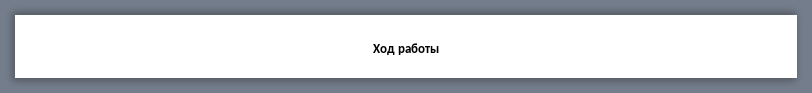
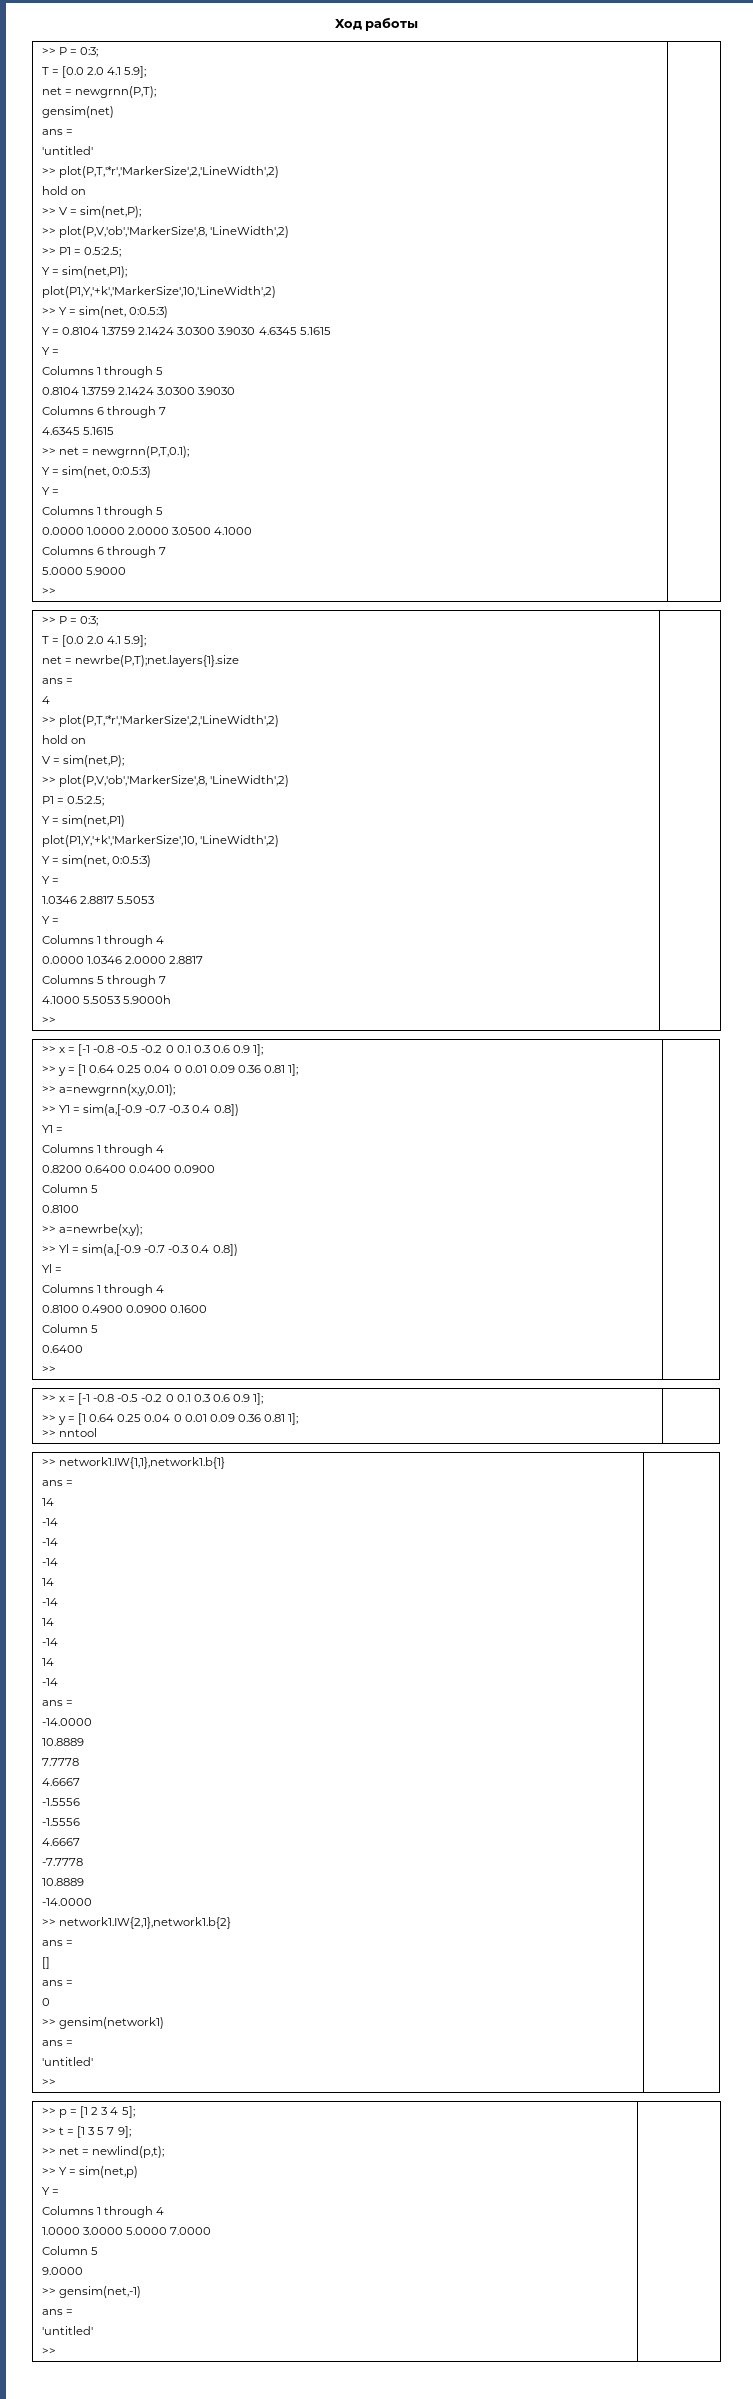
(440, 49) none -> [41,47,99,57] [41,66,147,78] [41,86,157,98] [41,106,114,118] [41,129,73,135] [41,146,93,155] [41,166,279,178] [41,186,86,195] [41,206,142,218] [41,226,290,238] [41,247,122,257] [41,266,128,278] [41,286,276,298] [41,306,169,318] [41,327,331,335] [41,347,59,355] [41,366,164,378] [41,387,236,395] [41,406,167,418] [41,427,114,435] [41,446,190,458] [41,466,152,478] [41,487,59,495] [41,506,164,518] [41,527,253,535] [41,546,167,558] [41,567,126,575] [41,588,56,595] [41,616,99,626] [41,635,147,647] [41,655,240,667] [41,678,73,684] [41,696,50,704] [41,715,279,727] [41,735,86,744] [41,755,125,767] [41,775,290,787] [41,796,105,806] [41,815,126,827] [41,835,279,847] [41,855,152,867] [41,876,59,884] [41,896,155,904] [41,916,59,924] [41,935,165,947] [41,956,204,964] [41,975,167,987] [41,995,172,1004] [41,1017,56,1024] [41,1044,264,1056] [41,1064,299,1076] [41,1084,175,1096] [41,1104,239,1116] [41,1125,63,1133] [41,1144,165,1156] [41,1165,216,1173] [41,1184,98,1193] [41,1205,79,1213] [41,1224,142,1236] [41,1244,238,1256] [41,1264,62,1273] [41,1284,165,1296] [41,1305,208,1313] [41,1324,98,1333] [41,1345,83,1353] [41,1366,56,1373] [41,1393,264,1405] [41,1413,299,1425] [41,1428,97,1437] [41,1457,225,1469] [41,1480,73,1486] [41,1498,54,1506] [41,1518,58,1526] [41,1538,58,1546] [41,1558,58,1566] [41,1578,54,1586] [41,1598,58,1606] [41,1618,54,1626] [41,1638,58,1646] [41,1658,54,1666] [41,1678,58,1686] [41,1700,73,1706] [41,1718,92,1726] [41,1738,84,1746] [41,1758,79,1766] [41,1778,80,1786] [41,1798,80,1806] [41,1818,80,1826] [41,1838,80,1846] [41,1858,83,1866] [41,1878,84,1886] [41,1898,92,1906] [41,1917,231,1929] [41,1940,73,1946] [41,1957,50,1969] [41,1980,73,1986] [41,1998,50,2006] [41,2017,164,2029] [41,2040,73,2046] [41,2057,93,2066] [41,2079,56,2086] [41,2106,135,2118] [41,2126,131,2138] [41,2146,165,2158] [41,2166,139,2178] [41,2187,59,2195] [41,2206,165,2218] [41,2227,212,2235] [41,2246,98,2255] [41,2267,83,2275] [41,2286,141,2298] [41,2309,73,2315] [41,2326,93,2335] [41,2348,56,2355] // >> P = 0:3; // T = [0.0 2.0 4.1 5.9]; // net = newgrnn(P,T); // gensim(net) // ans = // 'untitled' // >> plot(P,T,'*r','MarkerSize',2,'LineWidth',2) // hold on // >> V = sim(net,P); // >> plot(P,V,'ob','MarkerSize',8, 'LineWidth',2) // >> P1 = 0.5:2.5; // Y = sim(net,P1); // plot(P1,Y,'+k','MarkerSize',10,'LineWidth',2) // >> Y = sim(net, 0:0.5:3) // Y = 0.8104 1.3759 2.1424 3.0300 3.9030 4.6345 5.1615 // Y = // Columns 1 through 5 // 0.8104 1.3759 2.1424 3.0300 3.9030 // Columns 6 through 7 // 4.6345 5.1615 // >> net = newgrnn(P,T,0.1); // Y = sim(net, 0:0.5:3) // Y = // Columns 1 through 5 // 0.0000 1.0000 2.0000 3.0500 4.1000 // Columns 6 through 7 // 5.0000 5.9000 // >> | // >> P = 0:3; // T = [0.0 2.0 4.1 5.9]; // net = newrbe(P,T);net.layers{1}.size // ans = // 4 // >> plot(P,T,'*r','MarkerSize',2,'LineWidth',2) // hold on // V = sim(net,P); // >> plot(P,V,'ob','MarkerSize',8, 'LineWidth',2) // P1 = 0.5:2.5; // Y = sim(net,P1) // plot(P1,Y,'+k','MarkerSize',10, 'LineWidth',2) // Y = sim(net, 0:0.5:3) // Y = // 1.0346 2.8817 5.5053 // Y = // Columns 1 through 4 // 0.0000 1.0346 2.0000 2.8817 // Columns 5 through 7 // 4.1000 5.5053 5.9000h // >> | // >> x = [-1 -0.8 -0.5 -0.2 0 0.1 0.3 0.6 0.9 1]; // >> y = [1 0.64 0.25 0.04 0 0.01 0.09 0.36 0.81 1]; // >> a=newgrnn(x,y,0.01); // >> Y1 = sim(a,[-0.9 -0.7 -0.3 0.4 0.8]) // Y1 = // Columns 1 through 4 // 0.8200 0.6400 0.0400 0.0900 // Column 5 // 0.8100 // >> a=newrbe(x,y); // >> Yl = sim(a,[-0.9 -0.7 -0.3 0.4 0.8]) // Yl = // Columns 1 through 4 // 0.8100 0.4900 0.0900 0.1600 // Column 5 // 0.6400 // >> | // >> х = [-1 -0.8 -0.5 -0.2 0 0.1 0.3 0.6 0.9 1]; // >> у = [1 0.64 0.25 0.04 0 0.01 0.09 0.36 0.81 1]; // >> nntool | // >> network1.IW{1,1},network1.b{1} // ans = // 14 // -14 // -14 // -14 // 14 // -14 // 14 // -14 // 14 // -14 // ans = // -14.0000 // 10.8889 // 7.7778 // 4.6667 // -1.5556 // -1.5556 // 4.6667 // -7.7778 // 10.8889 // -14.0000 // >> network1.IW{2,1},network1.b{2} // ans = // [] // ans = // 0 // >> gensim(network1) // ans = // 'untitled' // >> | // >> p = [1 2 3 4 5]; // >> t = [1 3 5 7 9]; // >> net = newlind(p,t); // >> Y = sim(net,p) // Y = // Columns 1 through 4 // 1.0000 3.0000 5.0000 7.0000 // Column 5 // 9.0000 // >> gensim(net,-1) // ans = // 'untitled' // >> |

